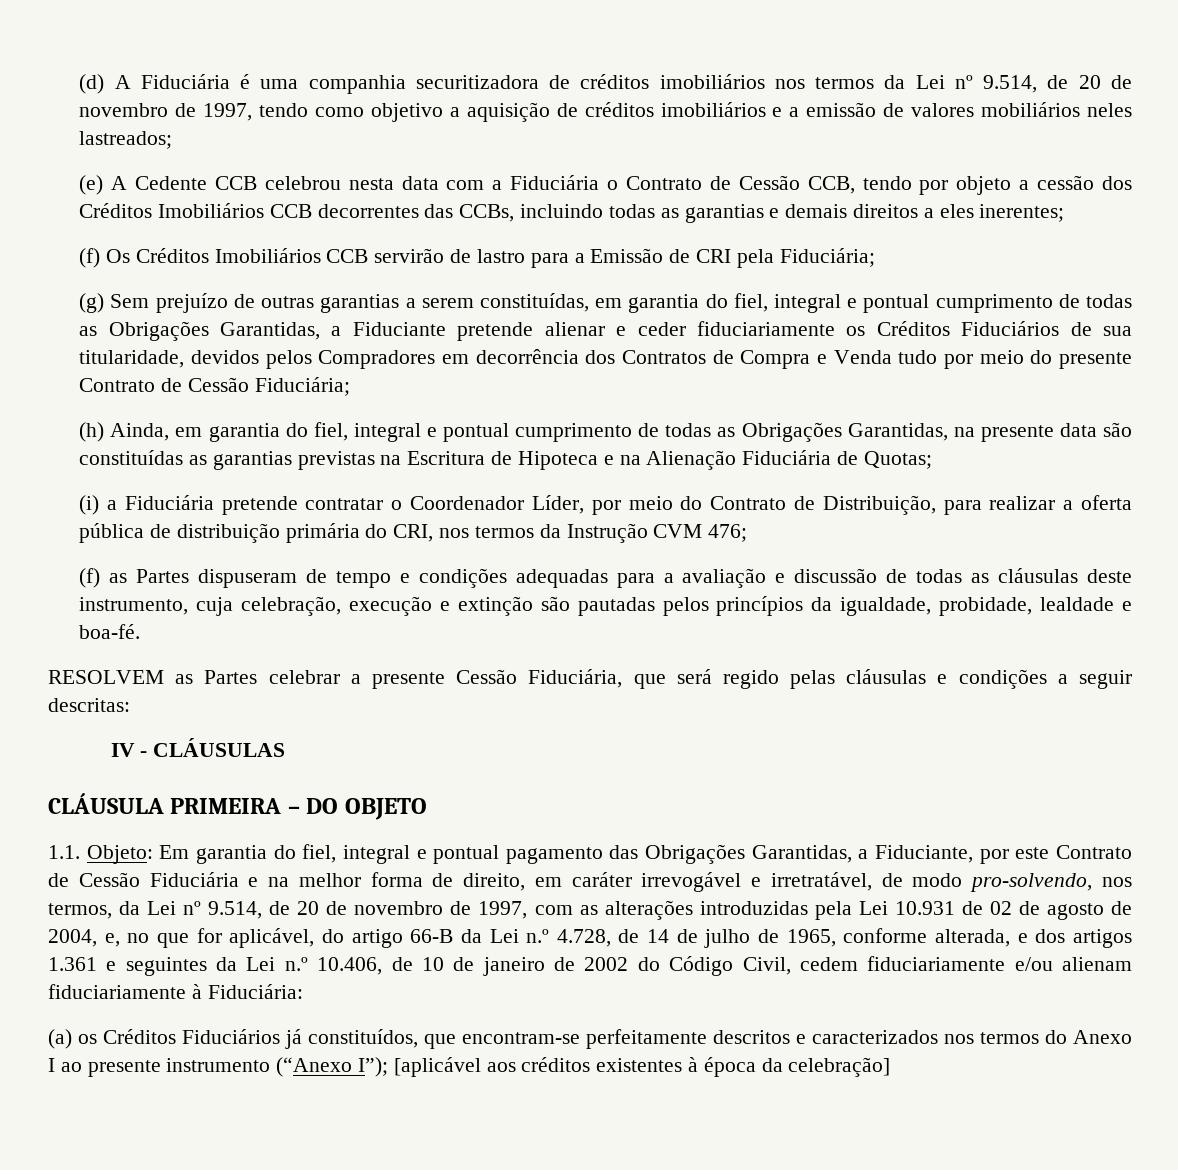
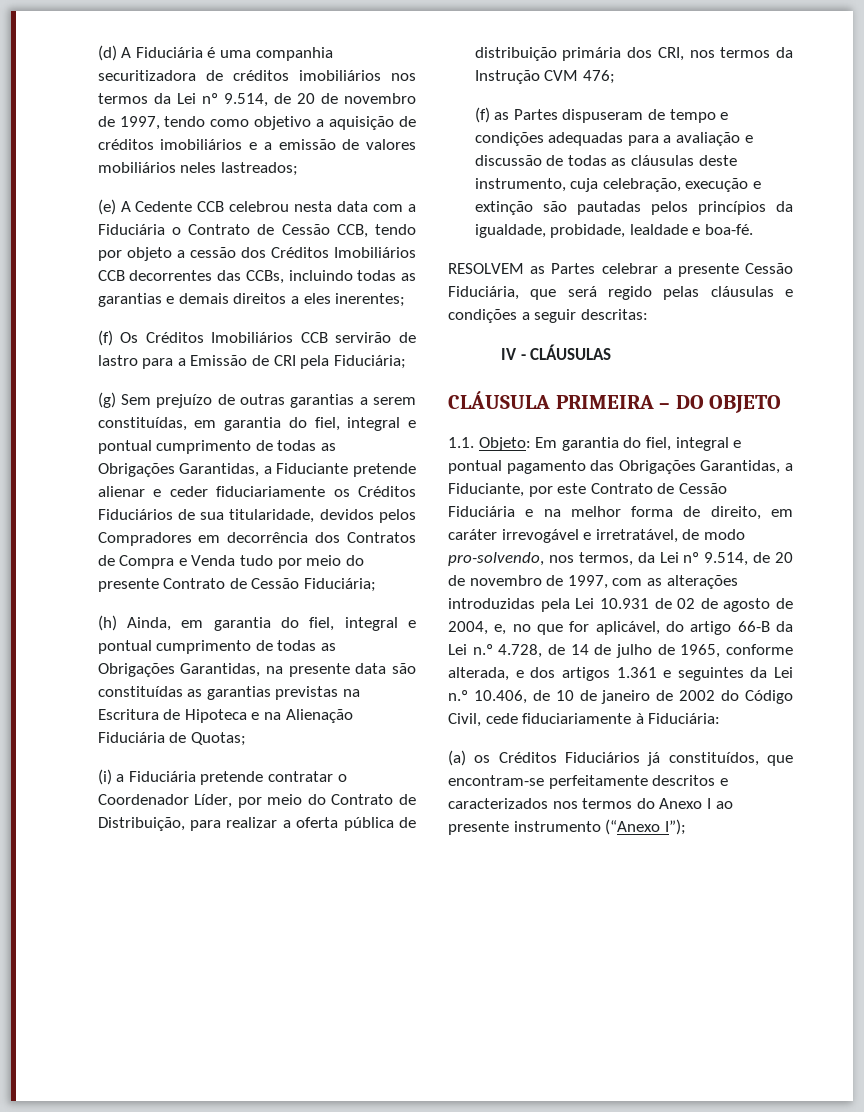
[365,524,388,538] do -> [627,47,653,58] dos
[799,956,1132,971] cedem fiduciariamente e/ou alienam -> [485,713,518,724] cede
[393,1057,891,1077] [aplicável aos créditos existentes à época da celebração] -> (686, 827) none

